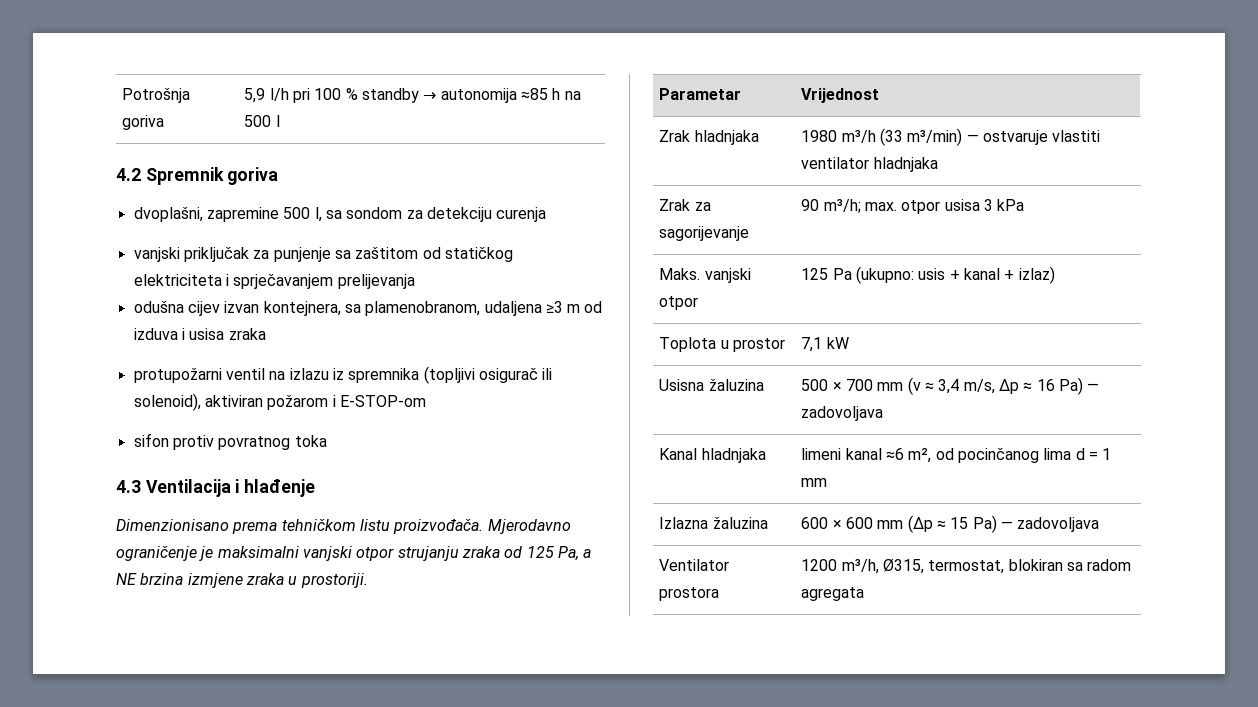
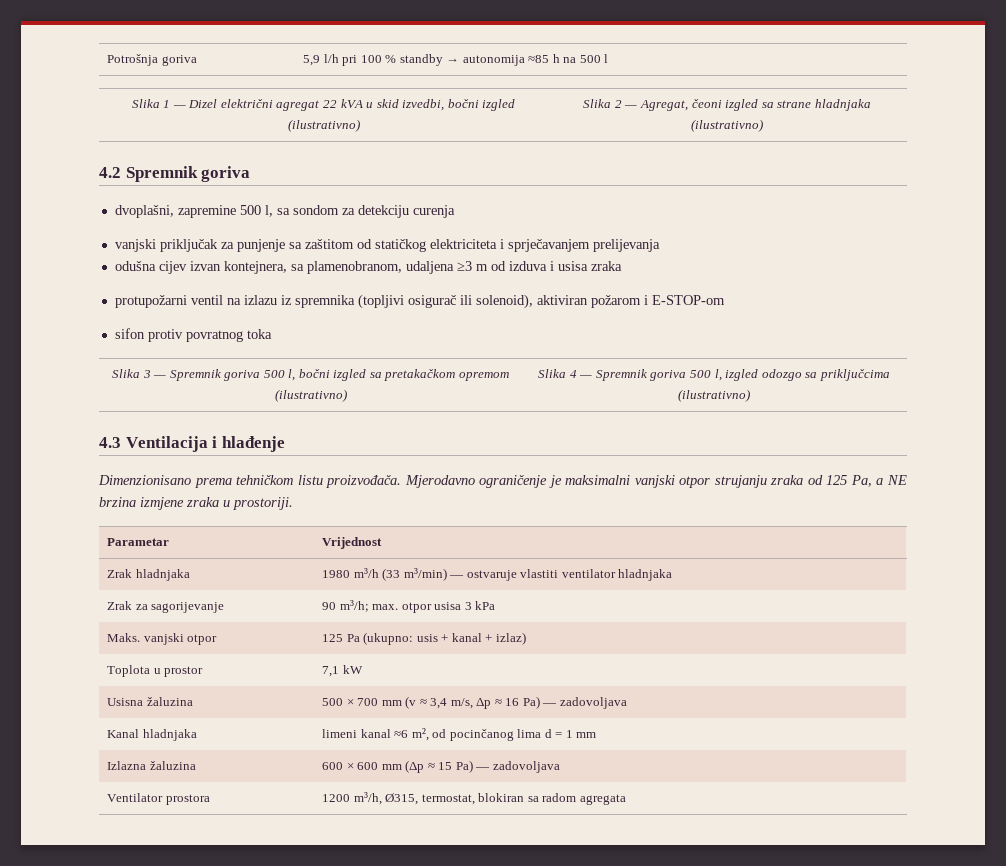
(280, 121) none -> [131,99,516,111] [287,119,360,132] [583,99,871,111] [691,119,763,132] // Slika 1 — Dizel električni agregat 22 kVA u skid izvedbi, bočni izgled (ilustrativno) | Slika 2 — Agregat, čeoni izgled sa strane hladnjaka (ilustrativno)
(327, 441) none -> [112,369,509,381] [274,389,347,402] [538,369,890,381] [678,389,750,402] // Slika 3 — Spremnik goriva 500 l, bočni izgled sa pretakačkom opremom (ilustrativno) | Slika 4 — Spremnik goriva 500 l, izgled odozgo sa priključcima (ilustrativno)

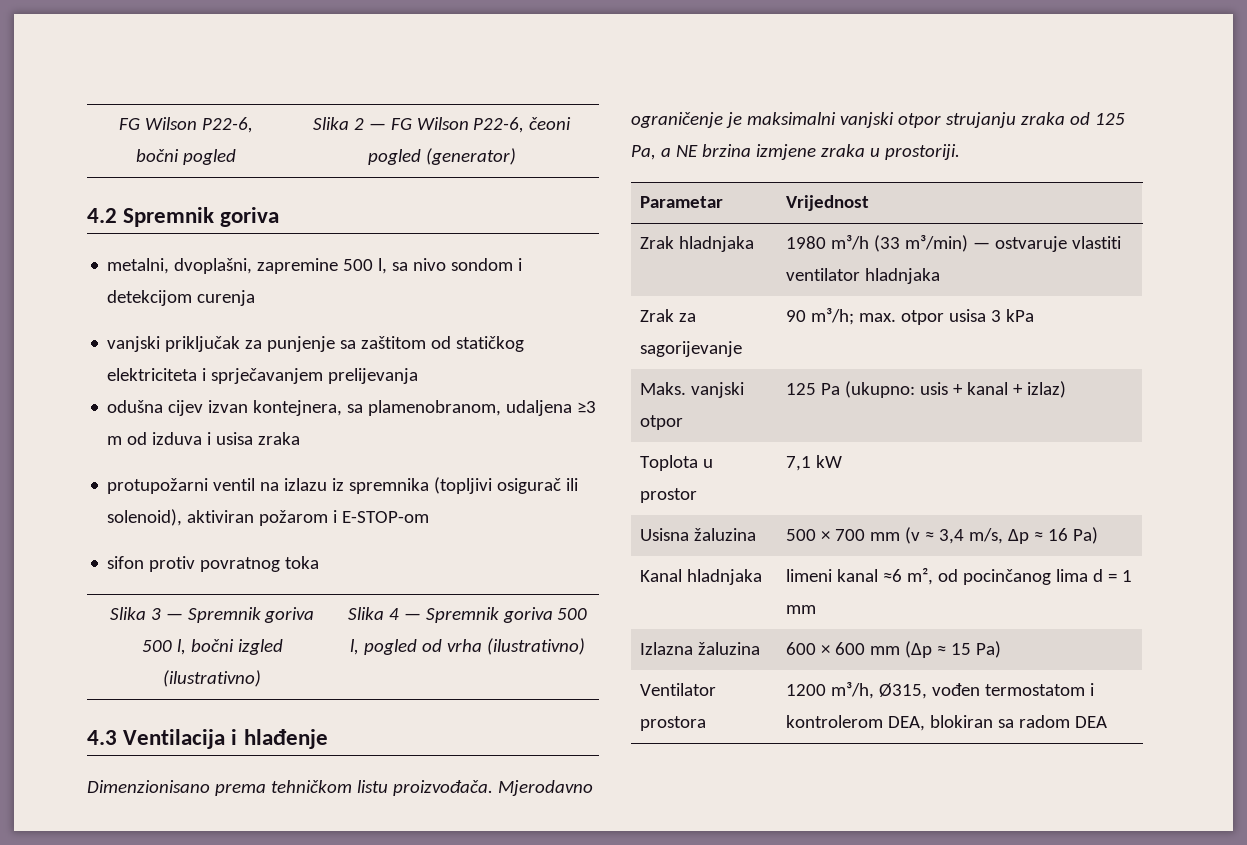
[107,54,197,66] [303,54,609,66] [131,99,516,111] [287,119,360,132] [583,99,871,111] [691,119,763,132] Potrošnja goriva | 5,9 l/h pri 100 % standby → autonomija ≈85 h na 500 l // Slika 1 — Dizel električni agregat 22 kVA u skid izvedbi, bočni izgled (ilustrativno) | Slika 2 — Agregat, čeoni izgled sa strane hladnjaka (ilustrativno) -> [119,117,253,133] [136,149,236,165] [312,117,572,133] [367,148,516,165] FG Wilson P22-6, bočni pogled | Slika 2 — FG Wilson P22-6, čeoni pogled (generator)
(251, 174) none -> [107,258,170,274] metalni,
[292,205,409,218] sondom za detekciju -> [413,258,523,271] [107,290,193,306] nivo sondom i detekcijom
[369,369,509,381] sa pretakačkom opremom -> (283, 647) none
[725,369,890,381] izgled odozgo sa priključcima -> [364,639,482,655] pogled od vrha
[542,697,627,709] — zadovoljava -> (1098, 535) none
[475,761,560,773] — zadovoljava -> (1001, 649) none
[421,794,475,805] termostat, -> [931,683,1094,696] [785,715,925,731] vođen termostatom i kontrolerom DEA,
[579,794,626,805] agregata -> [1074,716,1107,728] DEA

